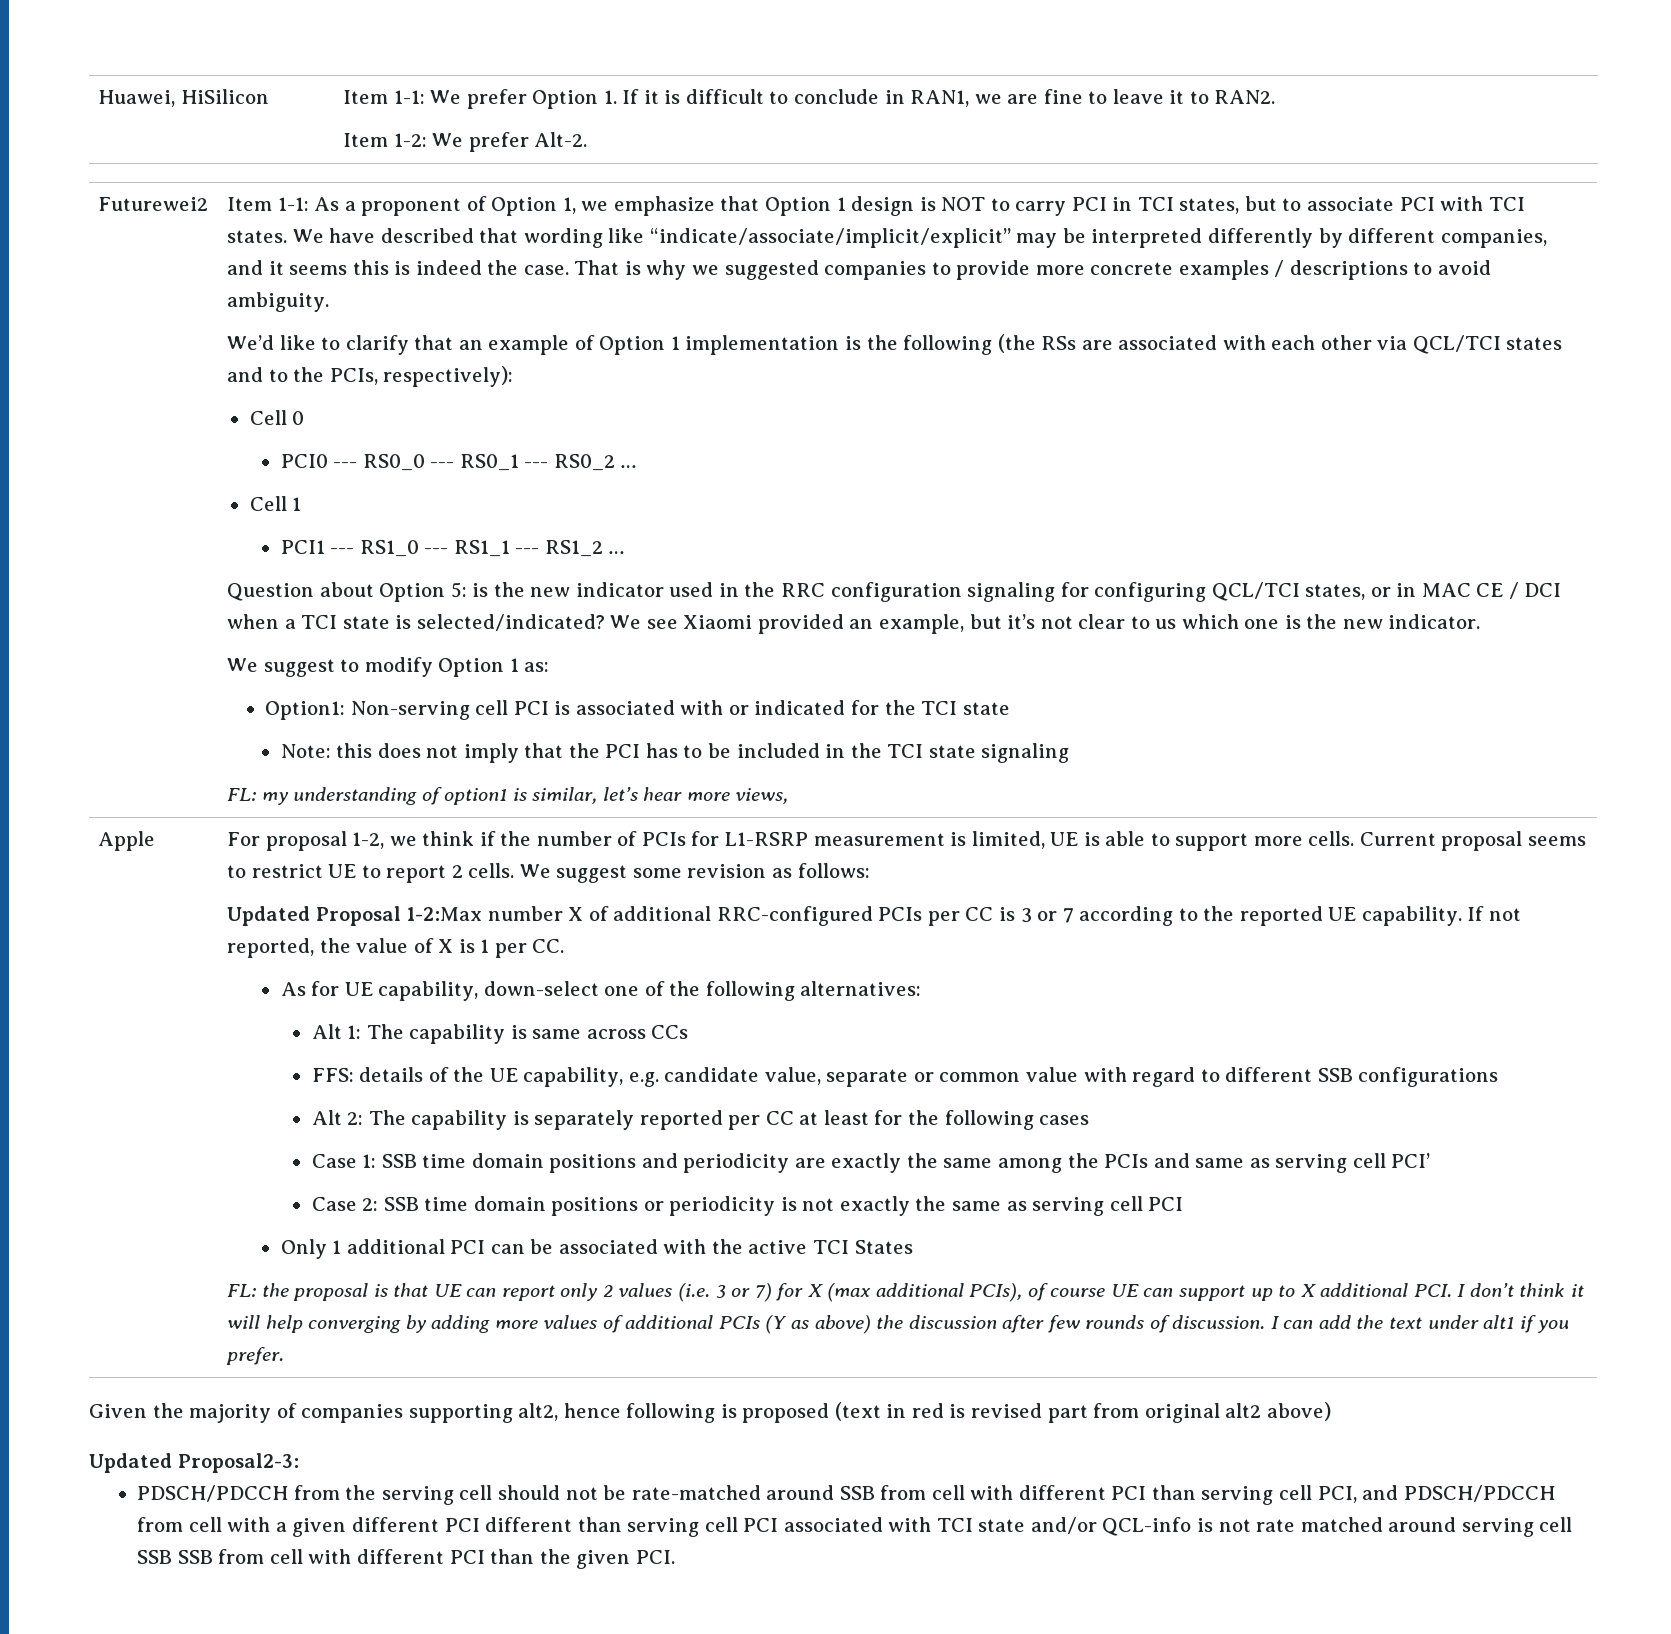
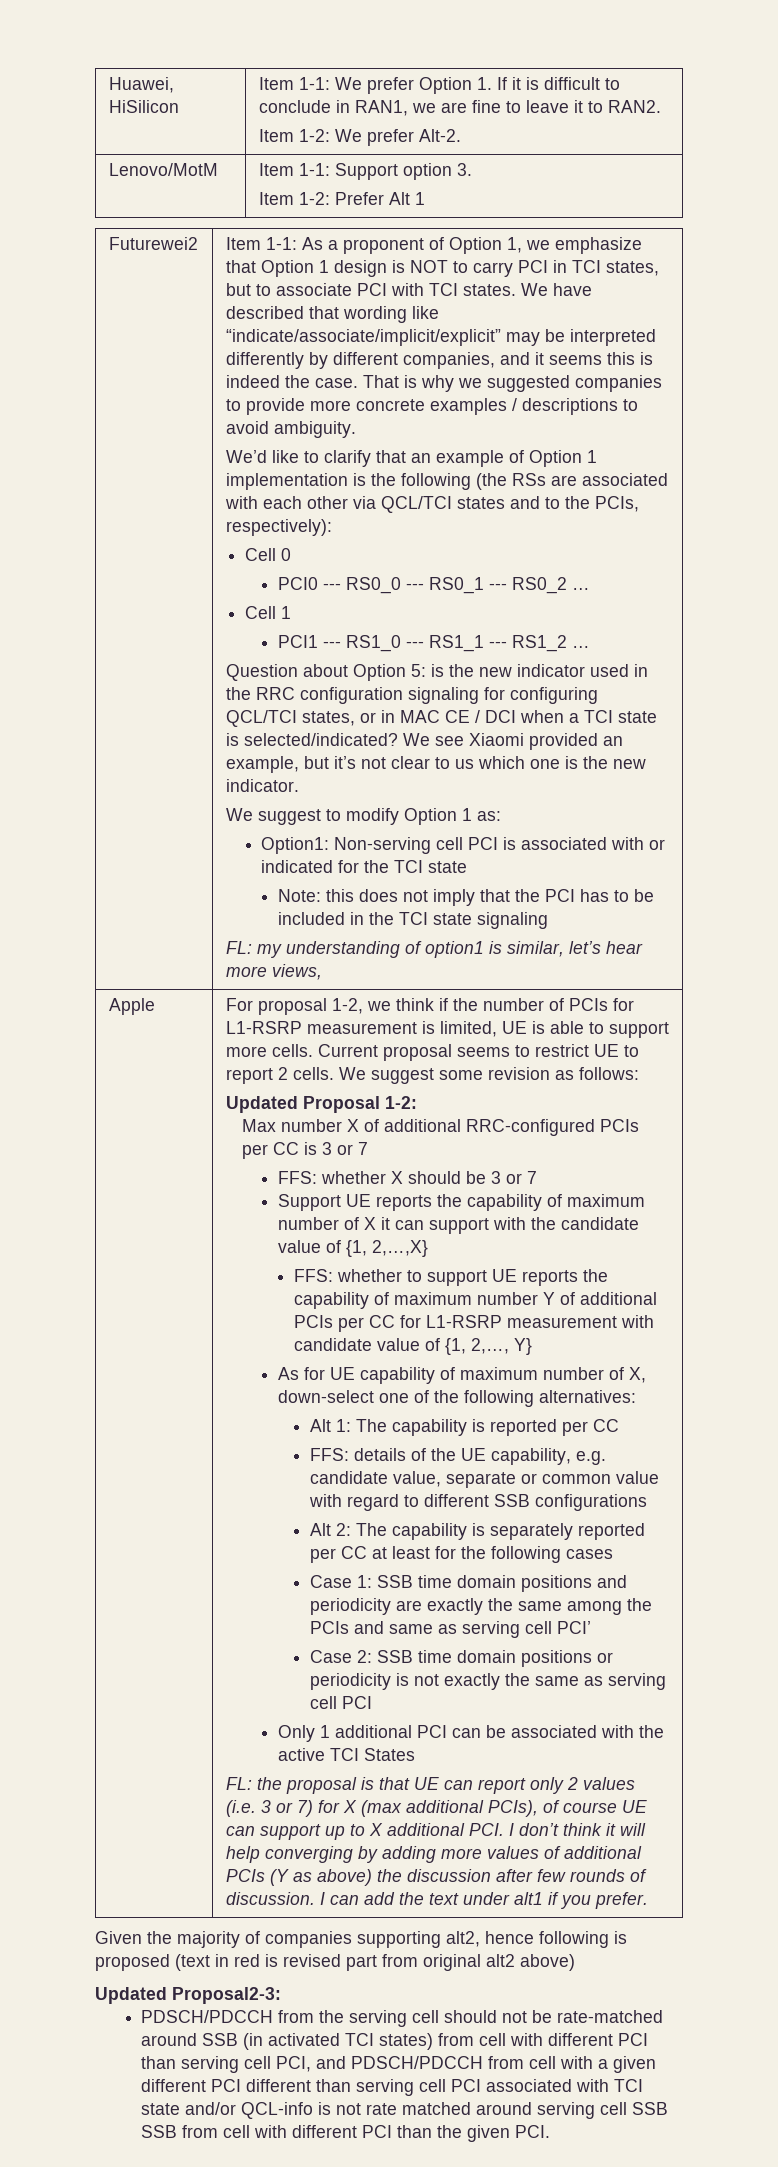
(588, 139) none -> [108,163,218,176] [258,163,472,180] [258,192,425,205] // Lenovo/MotM | Item 1-1: Support option 3. // Item 1-2: Prefer Alt 1
[406,907,483,921] 1-2:Max -> [384,1096,417,1109] [242,1119,277,1132] 1-2: // Max
[1079,906,1521,926] [227,938,565,958] [280,981,479,1001] according to the reported UE capability. If not reported, the value of X is 1 per CC. // As for UE capability, -> [277,1171,537,1184] [277,1194,645,1211] [277,1217,639,1234] [277,1240,428,1257] [293,1269,608,1286] [293,1292,657,1309] [293,1315,654,1332] [293,1338,532,1355] [277,1367,646,1384] // FFS: whether X should be 3 or 7 // Support UE reports the capability of maximum number of X it can support with the candidate value of {1, 2,…,X} // FFS: whether to support UE reports the capability of maximum number Y of additional PCIs per CC for L1-RSRP measurement with candidate value of {1, 2,…, Y} // As for UE capability of maximum number of X,
[532,1025,689,1039] same across CCs -> [490,1419,620,1436] reported per CC
(875, 1493) none -> [243,2033,434,2050] (in activated TCI states)

